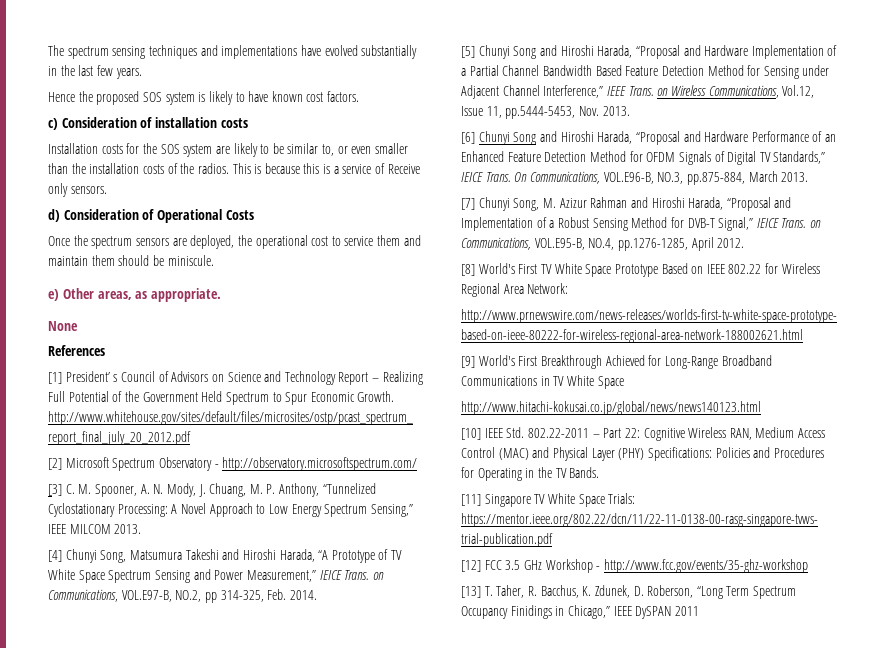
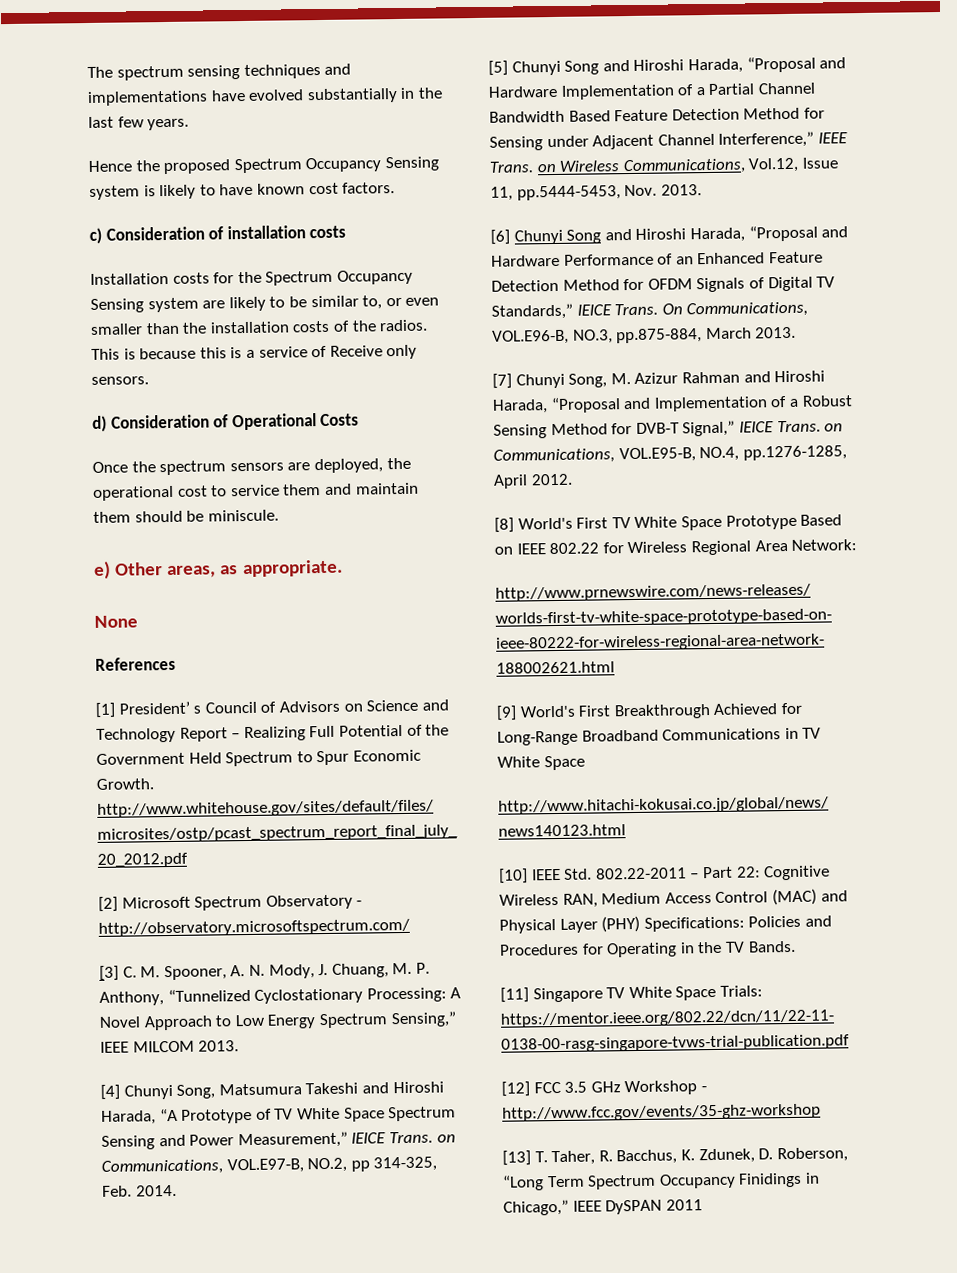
[142,92,162,102] SOS -> [233,156,439,174] Spectrum Occupancy Sensing
[160,144,180,154] SOS -> [265,269,413,286] [90,298,144,313] Spectrum Occupancy Sensing

